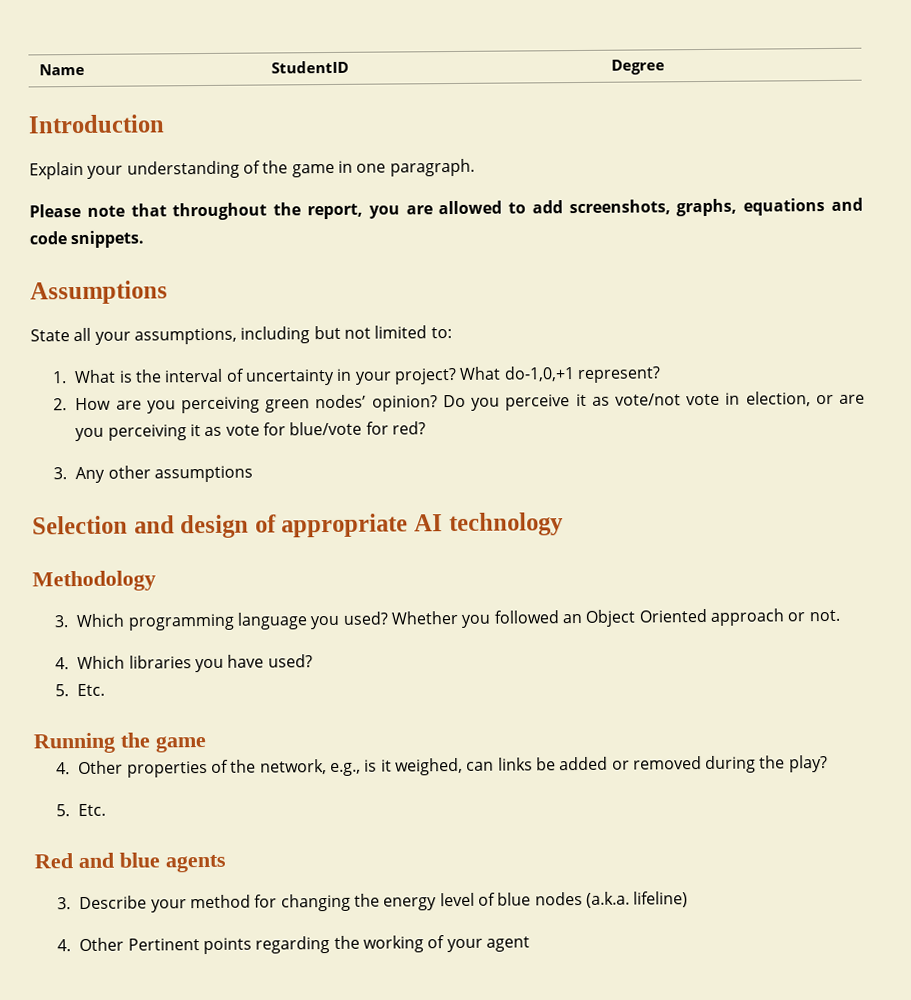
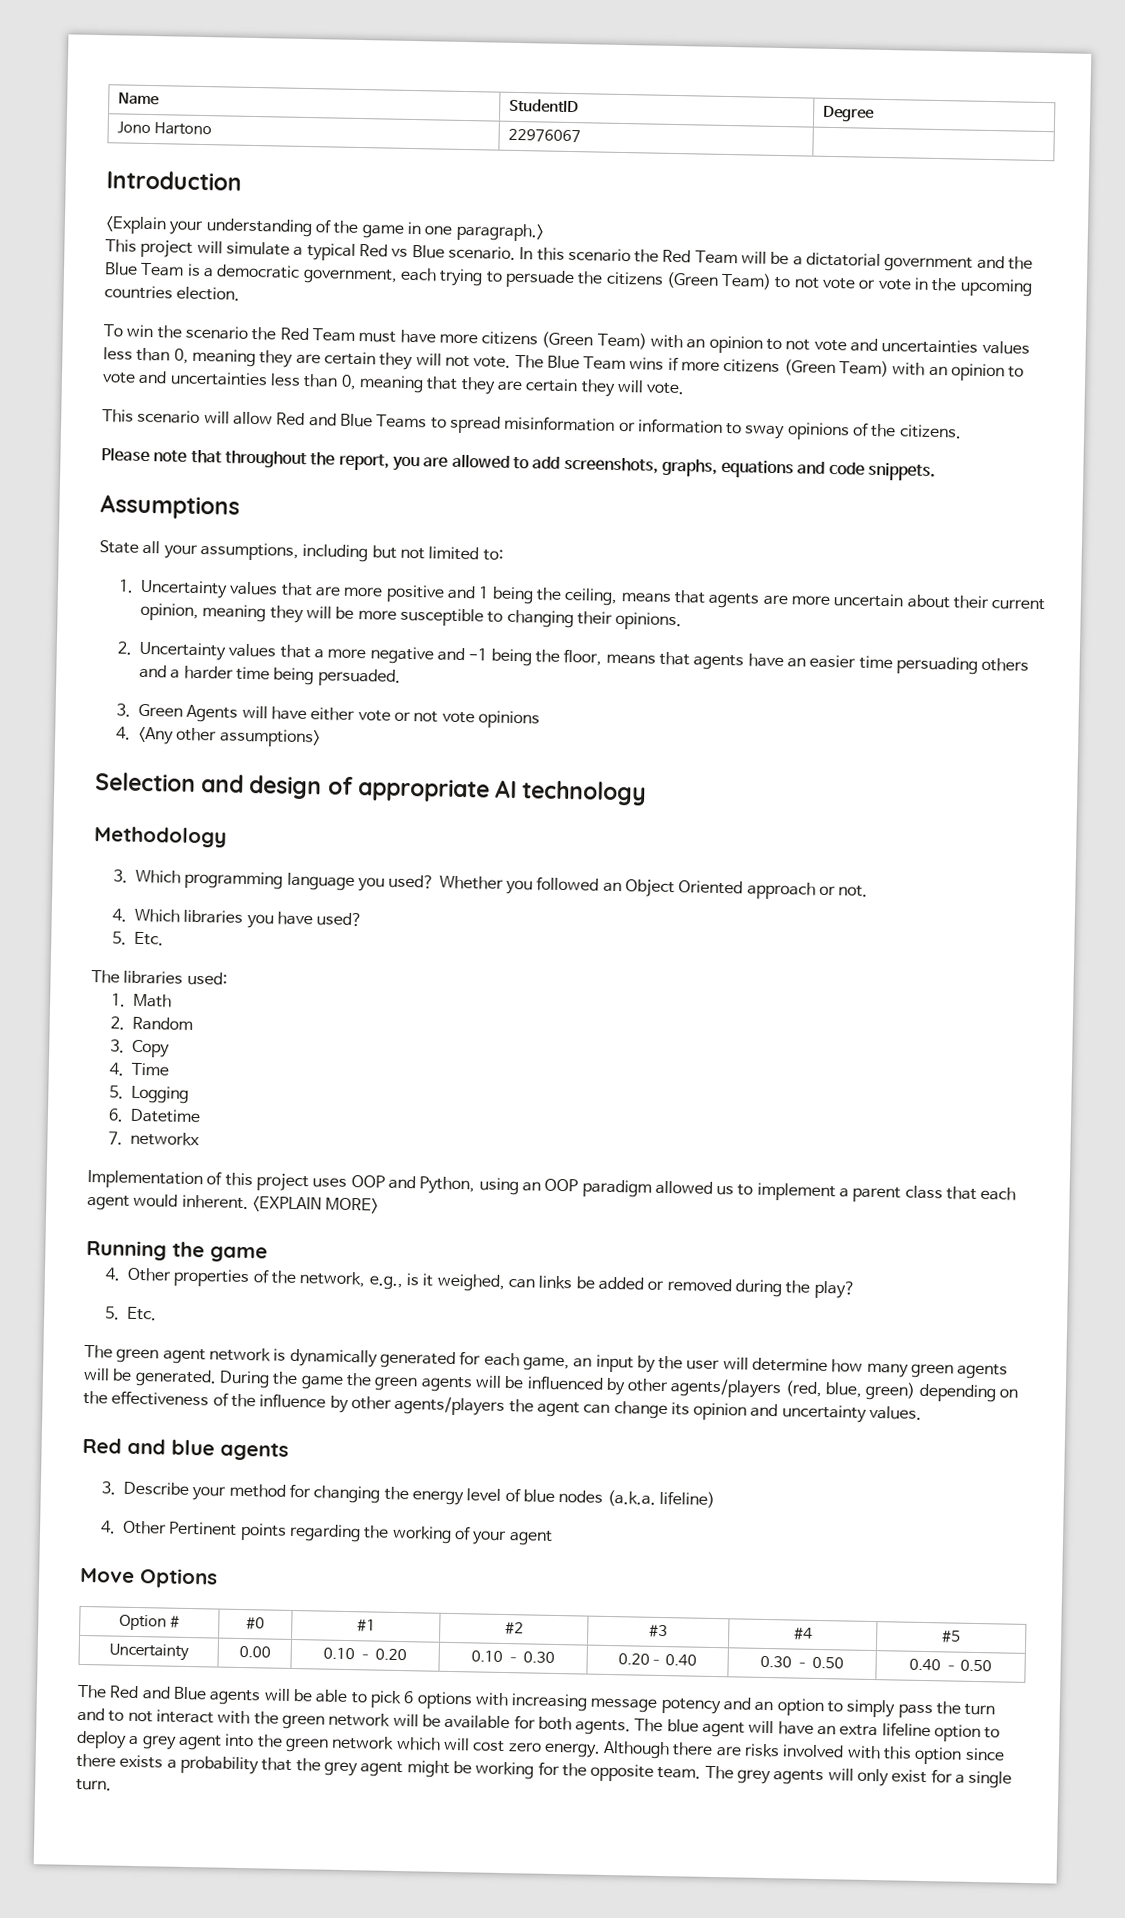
(666, 67) none -> [117,121,213,136] [508,128,582,143] // Jono Hartono | 22976067 |
[29,161,84,180] Explain -> [105,216,167,235] <Explain
[389,158,475,177] paragraph. -> [455,222,544,242] [105,239,1034,273] [104,262,1033,297] [104,285,241,301] [103,324,1030,355] [103,347,1025,382] [102,370,685,397] [102,409,962,441] paragraph.> // This project will simulate a typical Red vs Blue scenario. In this scenario the Red Team will be a dictatorial government and the Blue Team is a democratic government, each trying to persuade the citizens (Green Team) to not vote or vote in the upcoming countries election. // To win the scenario the Red Team must have more citizens (Green Team) with an opinion to not vote and uncertainties values less than 0, meaning they are certain they will not vote. The Blue Team wins if more citizens (Green Team) with an opinion to vote and uncertainties less than 0, meaning that they are certain they will vote. // This scenario will allow Red and Blue Teams to spread misinformation or information to sway opinions of the citizens.
[74,366,661,386] [53,391,865,414] [75,421,426,442] [53,465,254,484] What is the interval of uncertainty in your project? What do-1,0,+1 represent? // 2. How are you perceiving green nodes’ opinion? Do you perceive it as vote/not vote in election, or are you perceiving it as vote for blue/vote for red? // 3. Any other assumptions -> [140,579,1046,611] [140,602,683,631] [117,641,1030,675] [139,664,401,687] [116,703,541,729] [116,726,321,748] Uncertainty values that are more positive and 1 being the ceiling, means that agents are more uncertain about their current opinion, meaning they will be more susceptible to changing their opinions. // 2. Uncertainty values that a more negative and -1 being the floor, means that agents have an easier time persuading others and a harder time being persuaded. // 3. Green Agents will have either vote or not vote opinions // 4. <Any other assumptions>
(106, 690) none -> [91,970,228,986] [111,993,173,1008] [110,1016,194,1031] [110,1039,171,1058] [109,1062,170,1076] [109,1085,190,1104] [108,1108,202,1124] [108,1131,201,1147] [87,1170,1017,1203] [87,1193,380,1214] // The libraries used: // 1. Math // 2. Random // 3. Copy // 4. Time // 5. Logging // 6. Datetime // 7. networkx // Implementation of this project uses OOP and Python, using an OOP paradigm allowed us to implement a parent class that each agent would inherent. <EXPLAIN MORE>
(107, 810) none -> [84,1344,1009,1380] [83,1367,1019,1403] [83,1390,923,1423] // The green agent network is dynamically generated for each game, an input by the user will determine how many green agents will be generated. During the game the green agents will be influenced by other agents/players (red, blue, green) depending on the effectiveness of the influence by other agents/players the agent can change its opinion and uncertainty values.
(530, 944) none -> [80,1567,218,1589] [119,1614,180,1631] [246,1617,265,1630] [356,1619,376,1632] [504,1622,524,1635] [649,1624,668,1638] [793,1627,813,1640] [942,1630,961,1643] [108,1643,189,1662] [238,1645,271,1658] [323,1647,407,1661] [471,1650,555,1663] [617,1653,698,1666] [760,1655,844,1669] [908,1658,993,1672] [77,1684,996,1719] [77,1707,1001,1743] [76,1730,1005,1765] [76,1753,1013,1789] [76,1778,112,1791] // Move Options // Option # | #0 | #1 | #2 | #3 | #4 | #5 // Uncertainty | 0.00 | 0.10 – 0.20 | 0.10 – 0.30 | 0.20– 0.40 | 0.30 – 0.50 | 0.40 – 0.50 // The Red and Blue agents will be able to pick 6 options with increasing message potency and an option to simply pass the turn and to not interact with the green network will be available for both agents. The blue agent will have an extra lifeline option to deploy a grey agent into the green network which will cost zero energy. Although there are risks involved with this option since there exists a probability that the grey agent might be working for the opposite team. The grey agents will only exist for a single turn.

